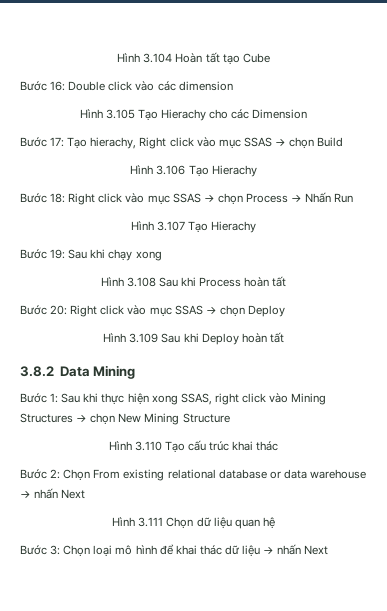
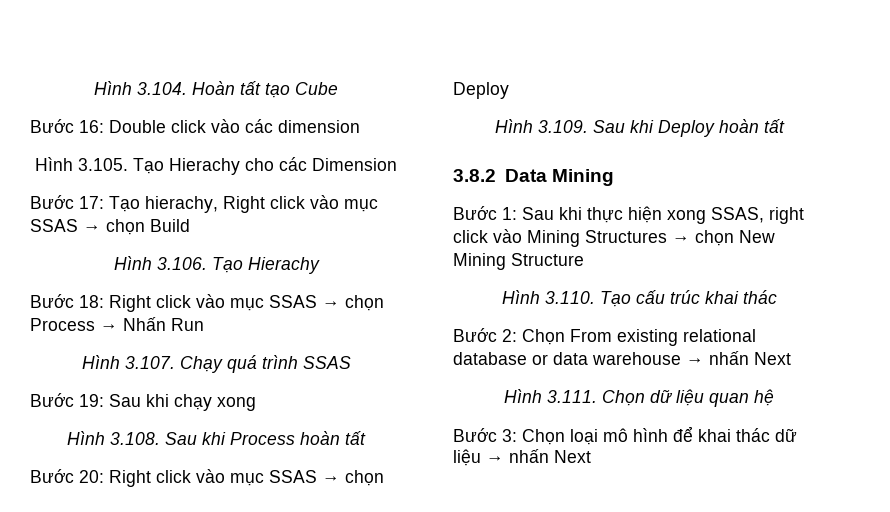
[117,53,173,63] Hình 3.104 -> [94,81,187,95] Hình 3.104.
[105,109,135,119] 3.105 -> [78,158,128,171] 3.105.
[156,165,186,175] 3.106 -> [156,257,207,270] 3.106.
[156,221,257,233] 3.107 Tạo Hierachy -> [124,355,351,373] 3.107. Chạy quá trình SSAS
[126,277,156,287] 3.108 -> [110,432,160,445] 3.108.
[129,333,159,343] 3.109 -> [537,120,588,133] 3.109.
[134,441,162,451] 3.110 -> [544,291,595,304] 3.110.
[138,517,164,527] 3.111 -> [547,390,597,403] 3.111.

